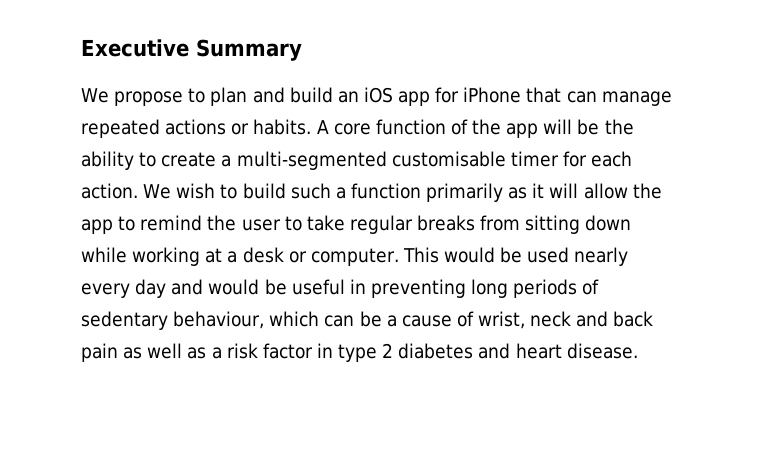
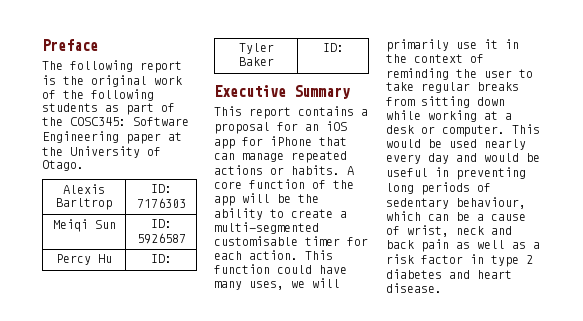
[81,39,302,61] [81,87,333,106] Executive Summary // We propose to plan and build -> [42,39,98,51] [42,60,182,73] [42,75,182,87] [42,89,154,101] [42,103,175,115] [42,117,189,126] [42,131,182,144] [42,146,161,158] [42,160,84,171] [63,184,105,194] [56,198,112,210] [150,184,172,193] [136,198,186,208] [52,219,116,232] [150,219,172,228] [136,233,186,244] [56,254,112,265] [150,254,172,263] [238,43,274,54] [238,57,274,66] [322,43,344,52] [214,85,350,99] [214,106,368,119] [214,122,298,134] Preface // The following report is the original work of the following students as part of the COSC345: Software Engineering paper at the University of Otago. // Alexis Barltrop | ID: 7176303 // Meiqi Sun | ID: 5926587 // Percy Hu | ID: // Tyler Baker | ID: // Executive Summary // This report contains a proposal for
[143,183,662,202] [81,215,203,234] We wish to build such a function primarily as it will allow the app to remind -> [305,250,333,260] [214,264,347,274] [214,278,340,290] [386,39,519,52] [386,54,484,63] [386,68,449,80] This function could have many uses, we will primarily use it in the context of reminding

